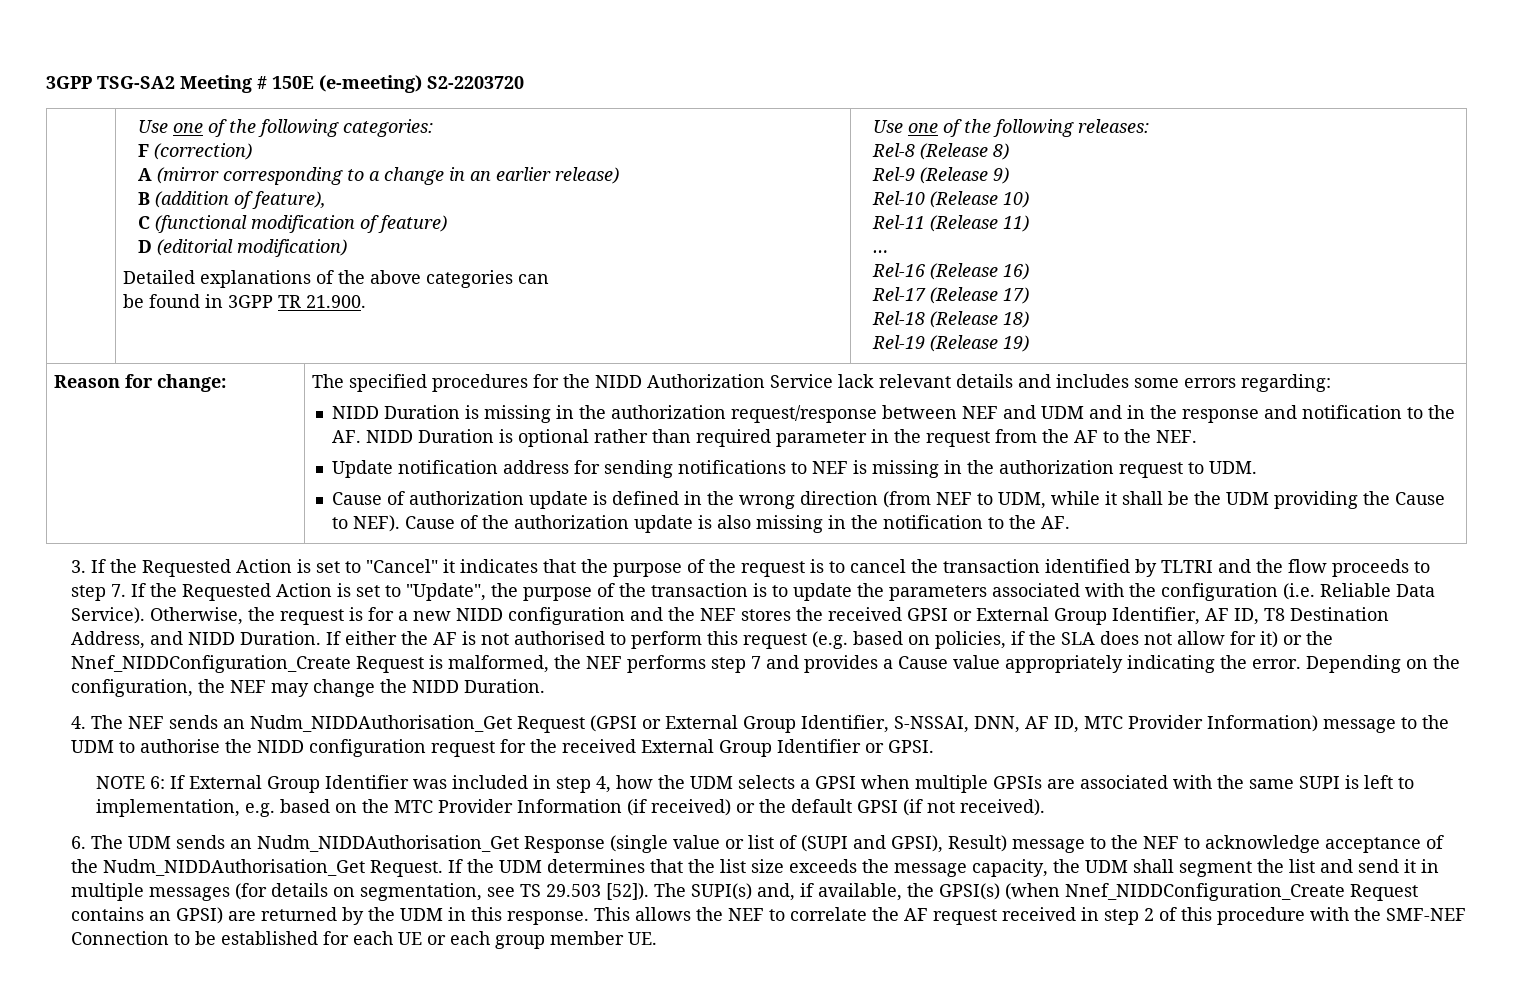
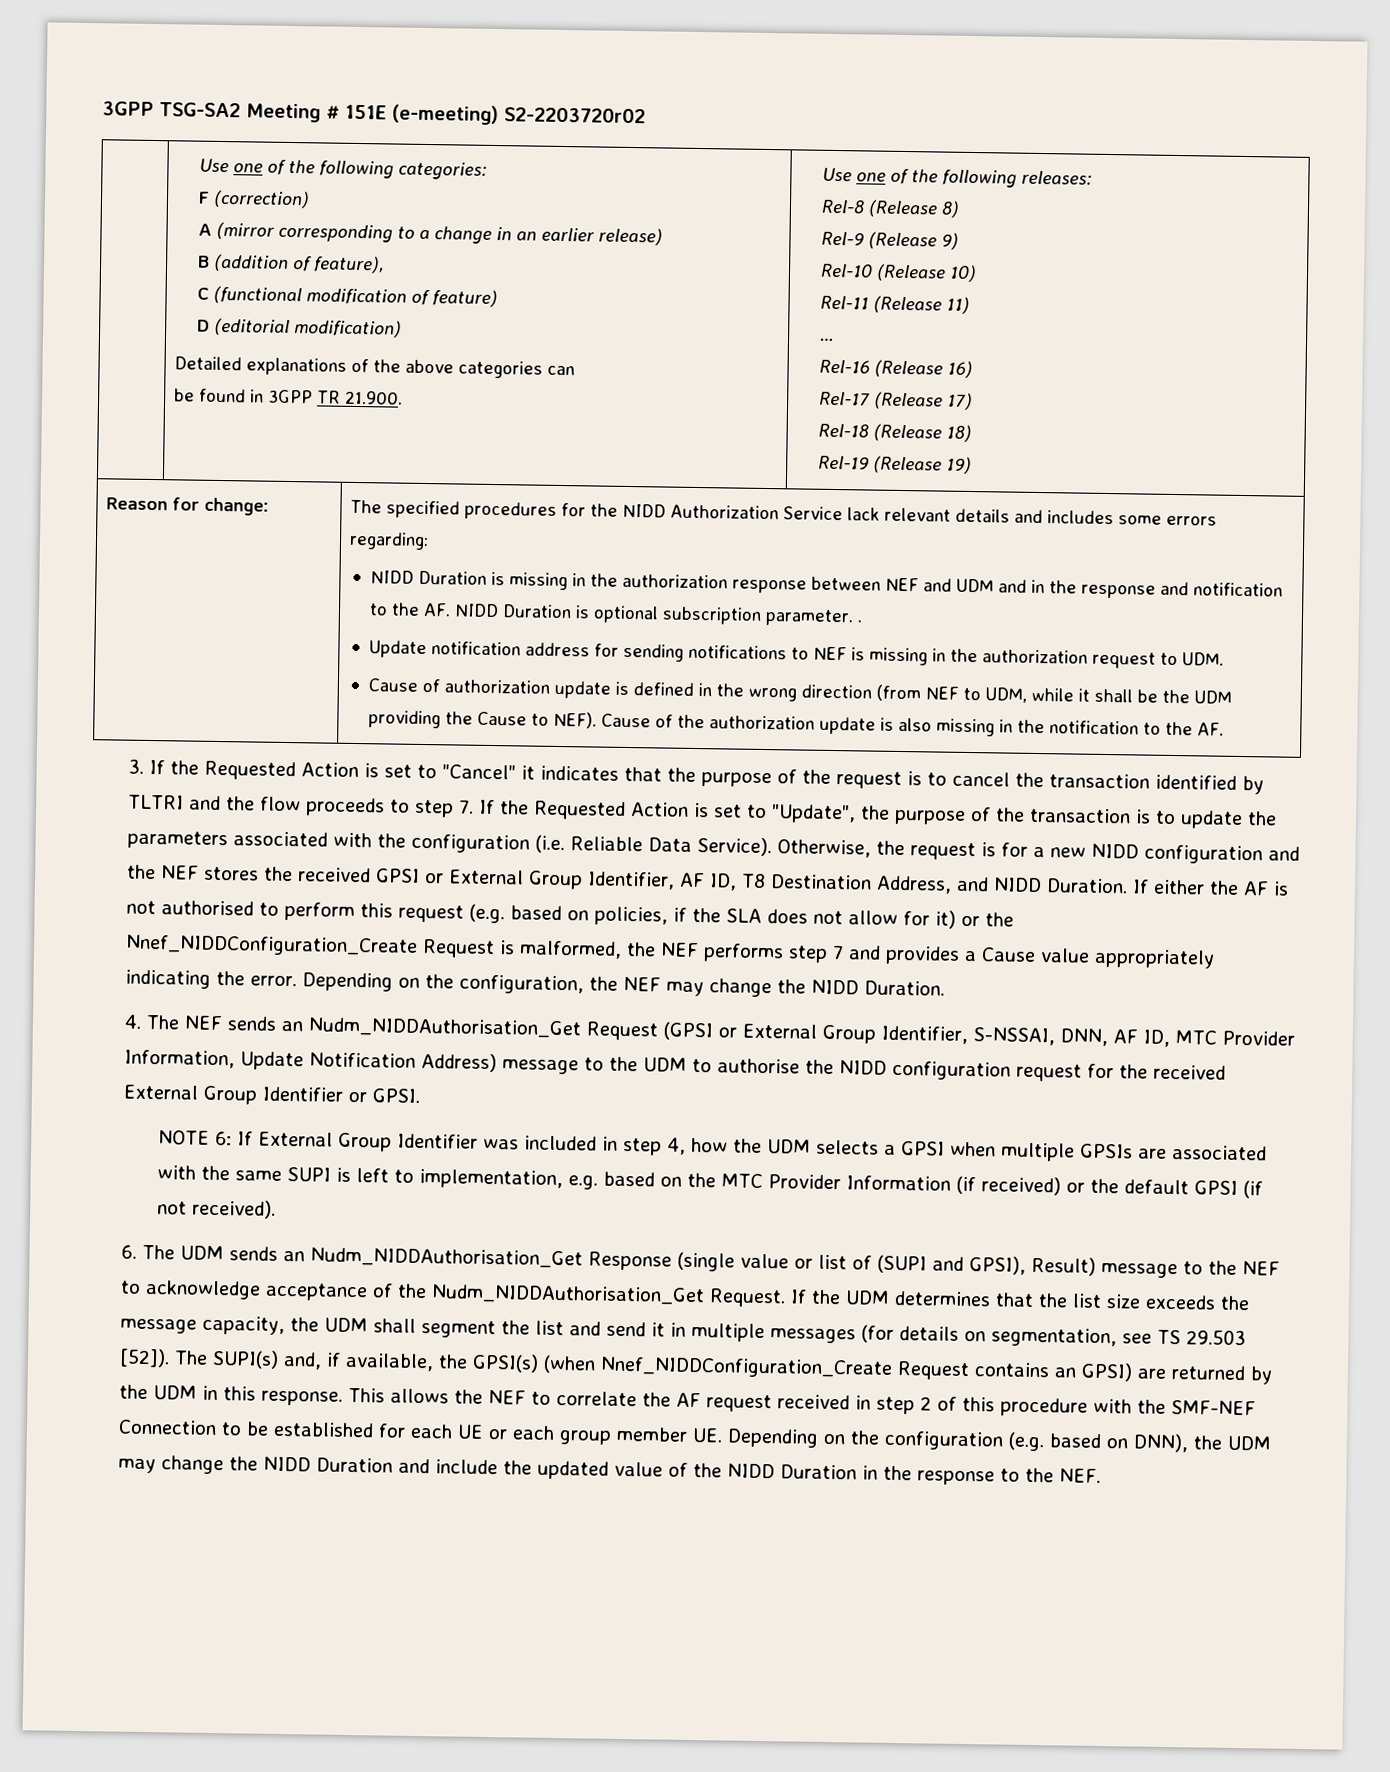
[272,75,524,93] 150E (e-meeting) S2-2203720 -> [345,104,646,126] 151E (e-meeting) S2-2203720r02
[730,405,877,423] request/response -> [731,579,807,594] response
[593,429,1197,447] rather than required parameter in the request from the AF to the NEF. -> [661,606,862,627] subscription parameter. .
[1207,715,1319,732] Information) -> [123,1049,497,1073] Information, Update Notification Address)
(658, 938) none -> [726,1428,1271,1453] [117,1455,1101,1486] Depending on the configuration (e.g. based on DNN), the UDM may change the NIDD Duration and include the updated value of the NIDD Duration in the response to the NEF.

